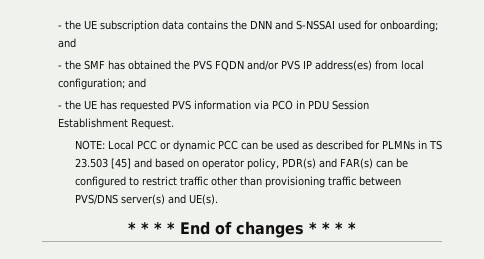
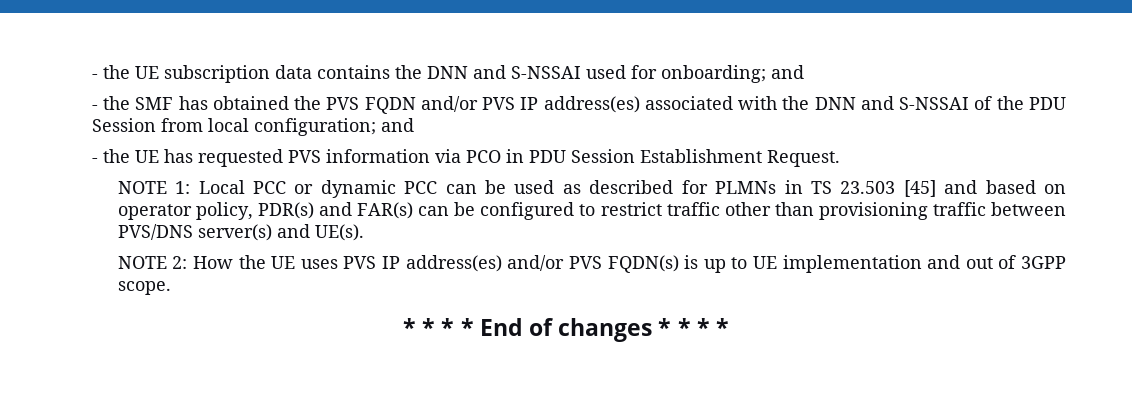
(373, 65) none -> [644,96,1067,110] [91,118,156,132] associated with the DNN and S-NSSAI of the PDU Session
[74,140,105,150] NOTE: -> [117,181,191,194] NOTE 1:
(218, 199) none -> [117,255,1066,273] [117,281,171,295] // NOTE 2: How the UE uses PVS IP address(es) and/or PVS FQDN(s) is up to UE implementation and out of 3GPP scope.

